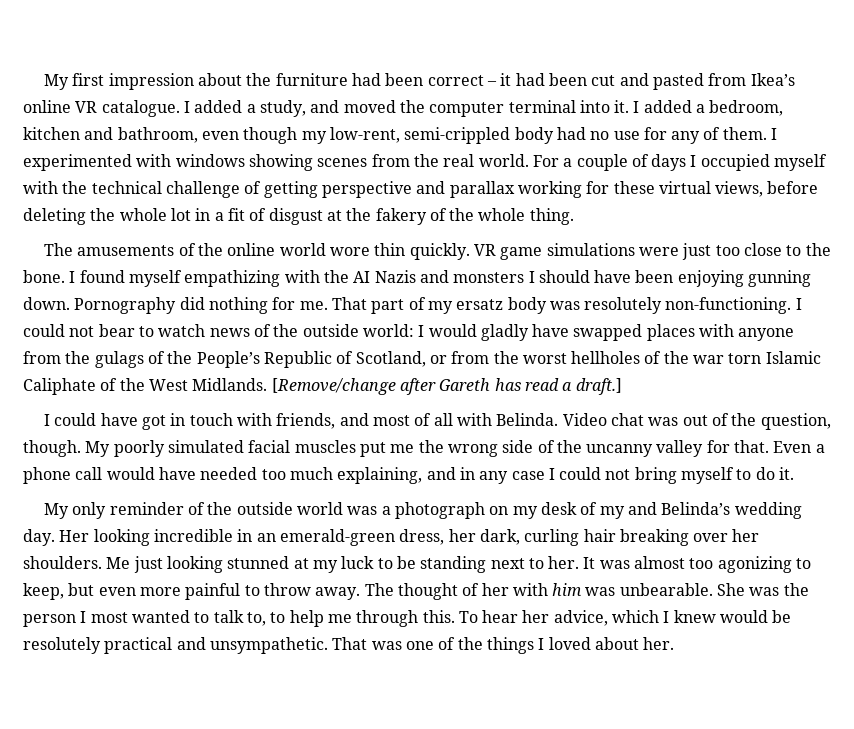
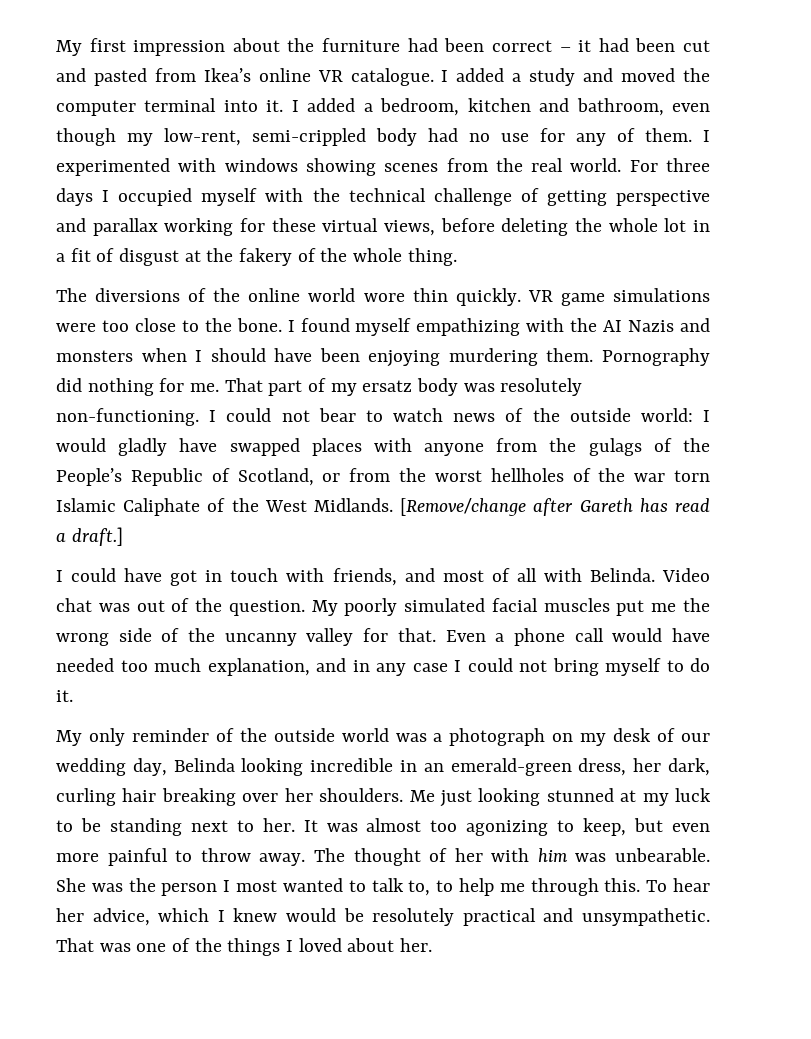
[259,100,306,117] study, -> [529,68,576,86] study
[563,154,649,171] a couple of -> [665,158,710,172] three
[77,245,175,256] amusements -> [95,288,181,302] diversions
[682,243,712,260] just -> (96, 327) none
(525, 277) none -> [141,348,187,362] when
[748,270,812,287] [23,297,70,310] gunning down. -> [448,348,594,366] murdering them.
[760,413,831,430] [23,440,81,457] question, though. -> [228,600,305,616] question.
[337,467,423,484] explaining, -> [207,658,310,676] explanation,
[599,502,802,519] [23,529,90,546] my and Belinda’s wedding day. Her -> [681,733,711,742] [56,758,235,776] our wedding day, Belinda

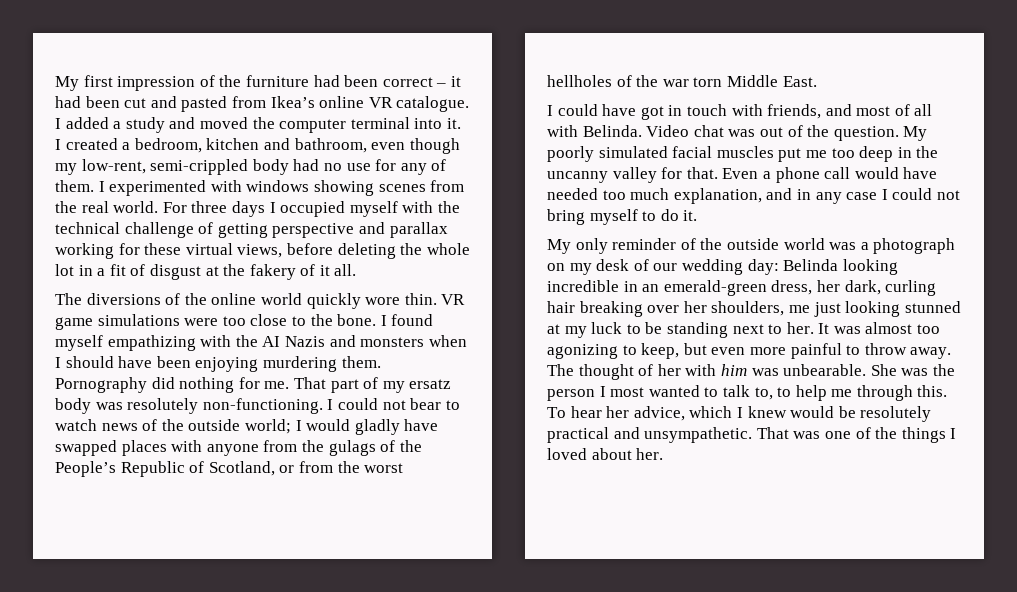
[232,38,280,52] about -> [199,75,215,87] of
[307,98,356,112] added -> [65,138,118,150] created
[320,248,457,266] the whole thing. -> [319,264,357,276] it all.
[363,288,521,306] wore thin quickly. -> [306,293,437,309] quickly wore thin.
[640,408,693,422] world: -> [244,419,291,434] world;
[56,498,710,516] [56,527,123,546] Islamic Caliphate of the West Midlands. [Remove/change after Gareth has read a draft.] -> [726,75,817,87] Middle East.
[682,598,710,612] [56,628,180,646] the wrong side of -> [831,146,912,162] too deep in
[132,758,167,776] day, -> [747,259,779,275] day:
[319,788,435,802] shoulders. Me -> [711,301,810,316] shoulders, me

